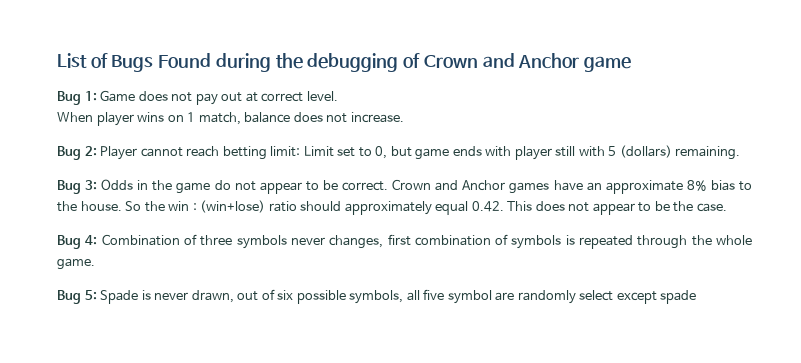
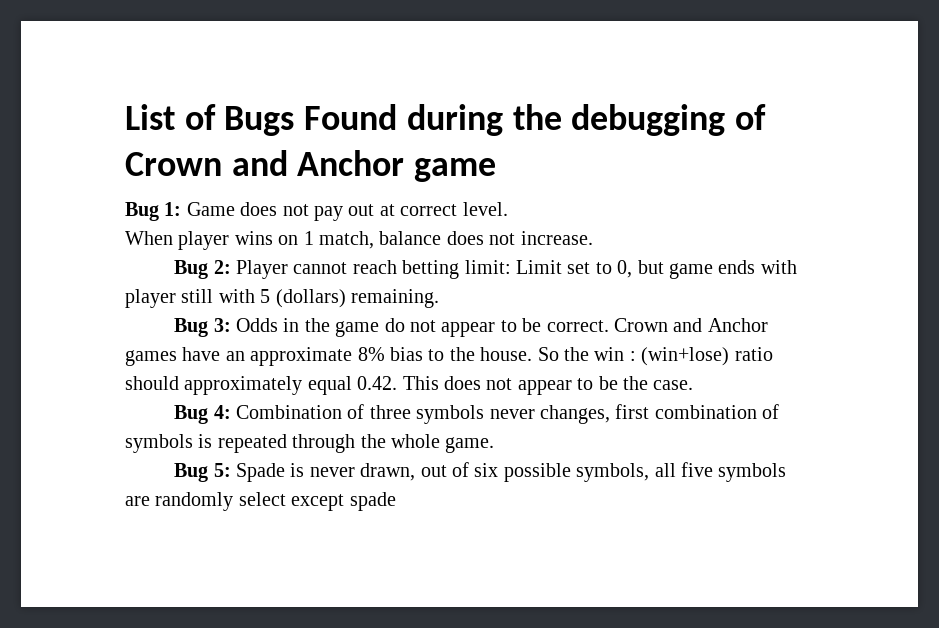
[447,290,492,304] symbol -> [718,463,787,482] symbols

